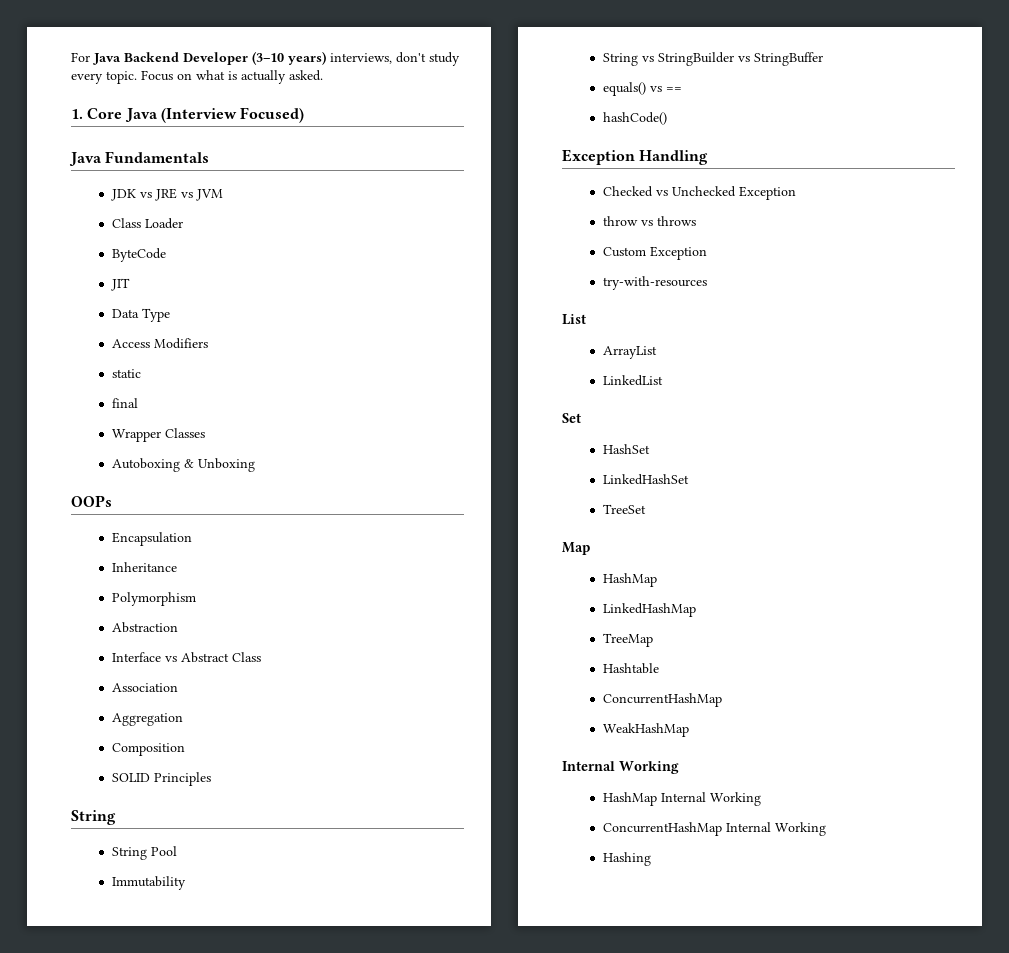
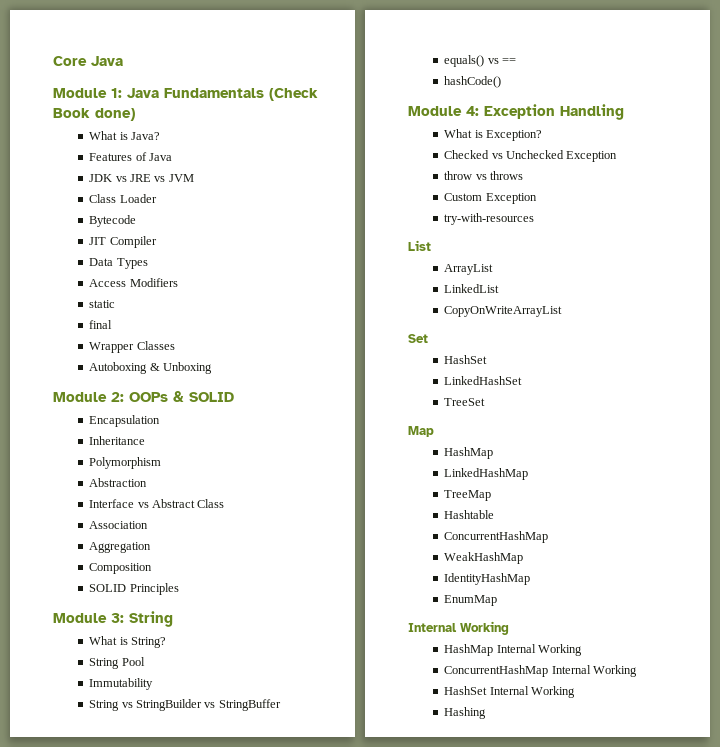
[71,51,460,66] [71,70,323,84] [71,109,83,119] For Java Backend Developer (3–10 years) interviews, don't study every topic. Focus on what is actually asked. // 1. -> (53, 61) none
[160,107,305,123] (Interview Focused) // -> [53,88,122,98] // Module 1:
(210, 157) none -> [269,88,318,101] [53,108,135,121] [89,131,160,140] [89,152,172,161] (Check Book done) // What is Java? // Features of Java
[111,248,166,262] ByteCode -> [89,215,137,227] Bytecode
(130, 284) none -> [109,236,157,248] Compiler
[141,308,170,322] Type -> [116,258,148,269] Types
(255, 465) none -> [53,392,124,402] Module 2:
(112, 501) none -> [173,391,234,402] & SOLID
[71,810,116,825] String -> [53,611,173,627] [89,636,166,648] Module 3: String // What is String?
(667, 118) none -> [408,106,479,116] Module 4:
(709, 157) none -> [444,129,542,141] // What is Exception?
(663, 380) none -> [444,306,563,317] // CopyOnWriteArrayList
(689, 730) none -> [444,573,531,585] [444,595,498,606] // IdentityHashMap // EnumMap
(826, 829) none -> [444,686,575,698] // HashSet Internal Working

